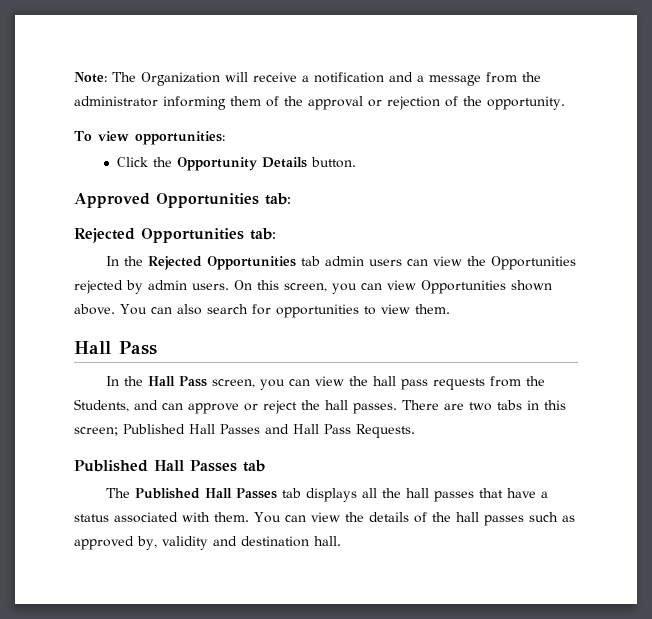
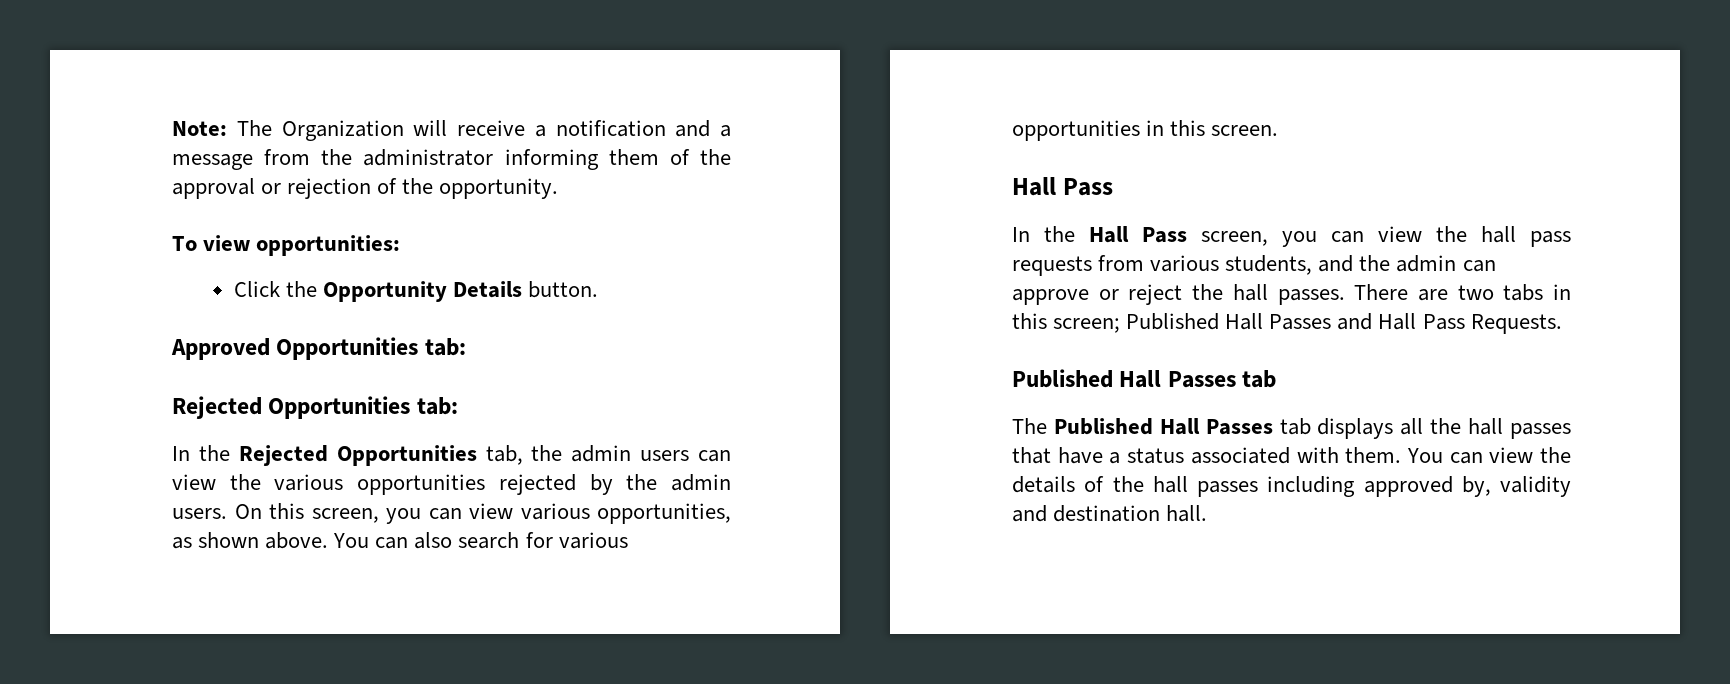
[301,256,321,266] tab -> [485,445,563,465] tab, the
[491,256,577,270] Opportunities -> [274,474,486,495] various opportunities
(143, 287) none -> [626,474,658,490] the
[421,280,506,294] Opportunities -> [520,503,731,524] [172,537,192,549] various opportunities, as
[275,304,450,318] opportunities to view them. -> [558,532,628,549] [1012,120,1279,141] various opportunities in this screen.
[526,376,546,386] [74,399,158,412] the Students, and -> [1150,255,1457,275] various students, and the admin
[528,512,575,522] such as -> [1267,476,1356,497] including

